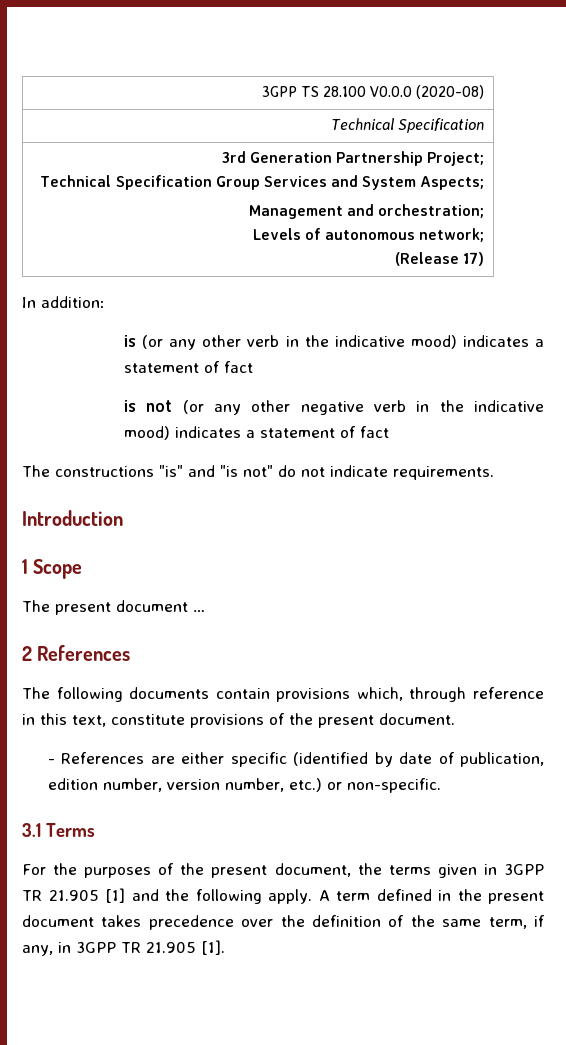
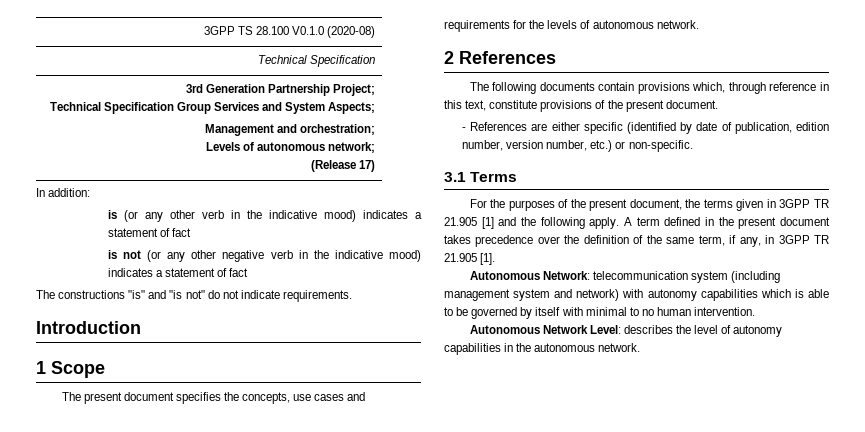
[370,86,413,97] V0.0.0 -> [292,26,325,35] V0.1.0
[193,610,205,612] … -> [175,392,366,404] [444,20,699,32] specifies the concepts, use cases and requirements for the levels of autonomous network.
(225, 947) none -> [469,271,781,283] [444,289,829,301] [444,307,756,319] [469,325,783,337] [444,343,641,355] // Autonomous Network: telecommunication system (including management system and network) with autonomy capabilities which is able to be governed by itself with minimal to no human intervention. // Autonomous Network Level: describes the level of autonomy capabilities in the autonomous network.

